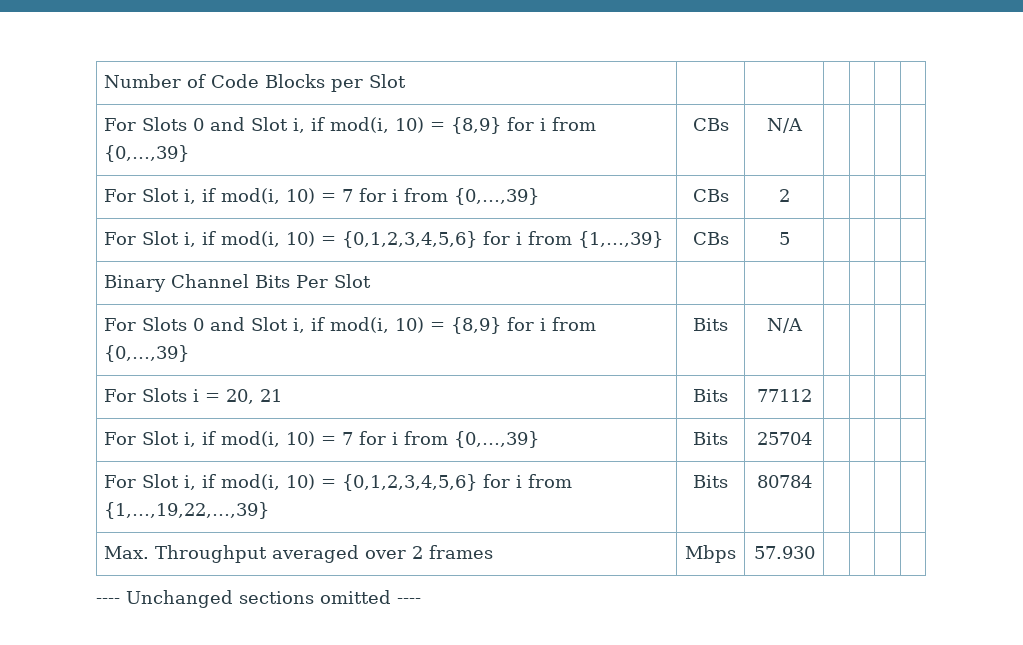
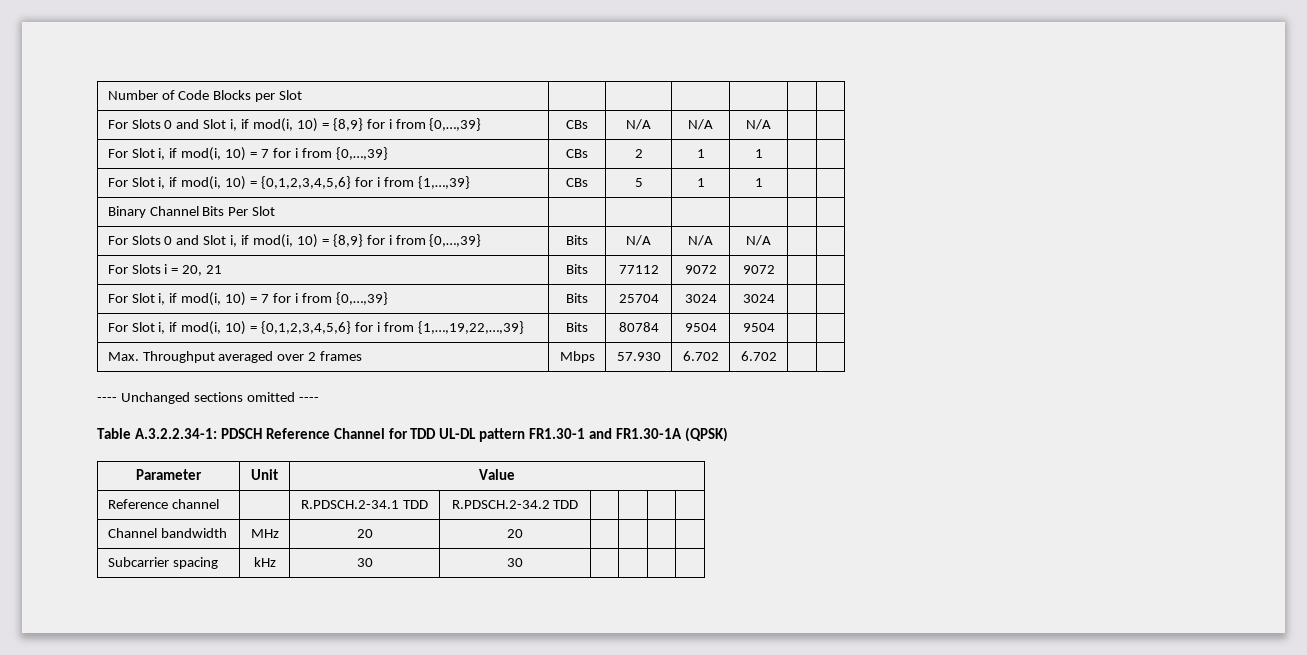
(803, 125) | -> [688,119,713,130] [746,119,771,130] N/A | N/A
(790, 195) | -> [696,149,705,158] [754,149,763,158] 1 | 1
(790, 238) | -> [696,178,705,187] [754,178,763,187] 1 | 1
(803, 325) | -> [688,235,713,246] [746,235,771,246] N/A | N/A
(812, 395) | -> [684,265,717,274] [742,265,775,274] 9072 | 9072
(812, 438) | -> [684,294,717,303] [742,294,775,303] 3024 | 3024
(812, 481) | -> [684,323,717,332] [742,323,775,332] 9504 | 9504
(815, 552) | -> [682,351,719,361] [740,351,777,361] 6.702 | 6.702
(421, 601) none -> [97,427,728,442] [136,469,202,480] [251,469,278,480] [479,469,515,480] [107,499,219,509] [301,500,428,509] [451,500,579,509] [107,528,227,538] [250,529,279,538] [356,529,373,538] [507,529,523,538] [107,557,218,569] [253,557,276,567] [356,558,373,567] [507,558,523,567] // Table A.3.2.2.34-1: PDSCH Reference Channel for TDD UL-DL pattern FR1.30-1 and FR1.30-1A (QPSK) // Parameter | Unit | Value // Reference channel | | R.PDSCH.2-34.1 TDD | R.PDSCH.2-34.2 TDD | | | | // Channel bandwidth | MHz | 20 | 20 | | | | // Subcarrier spacing | kHz | 30 | 30 | | | |

